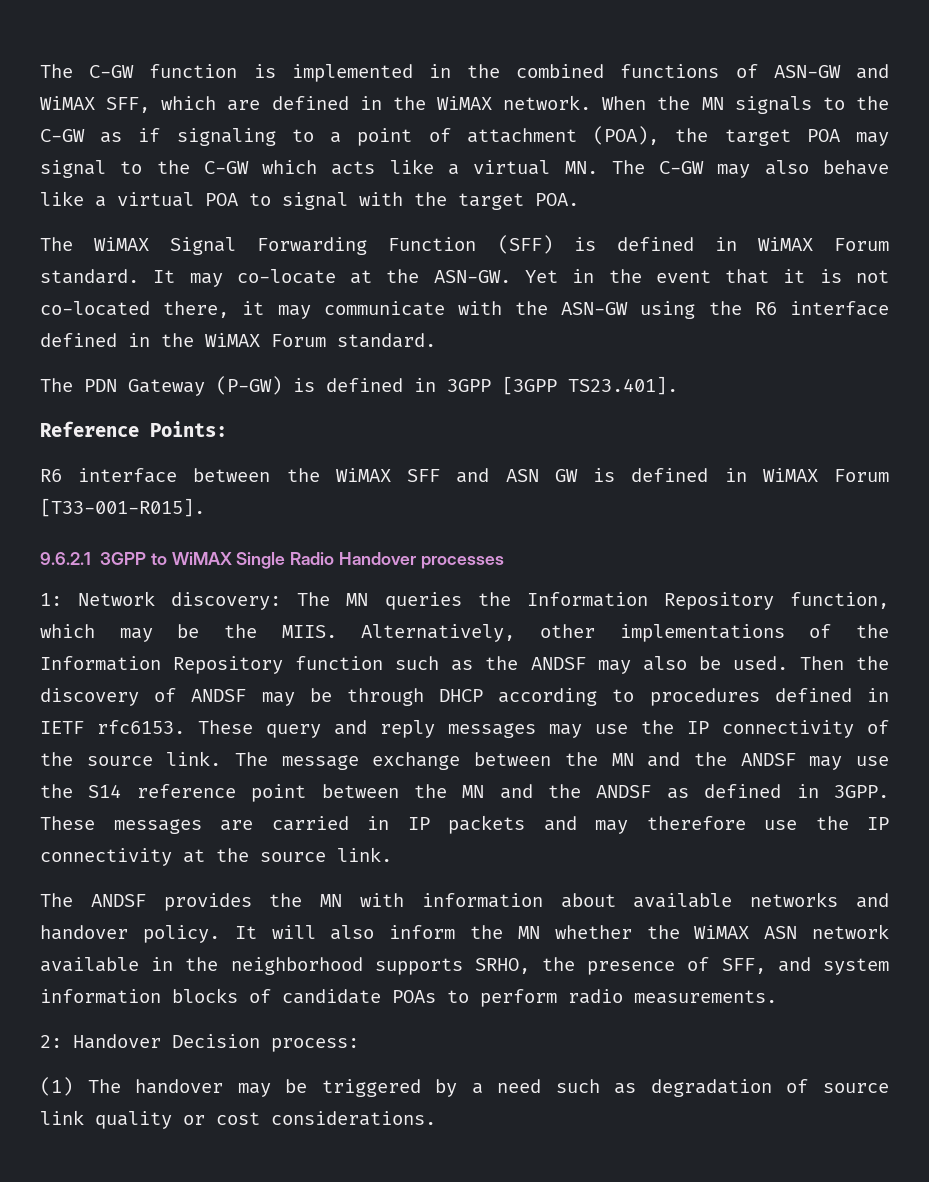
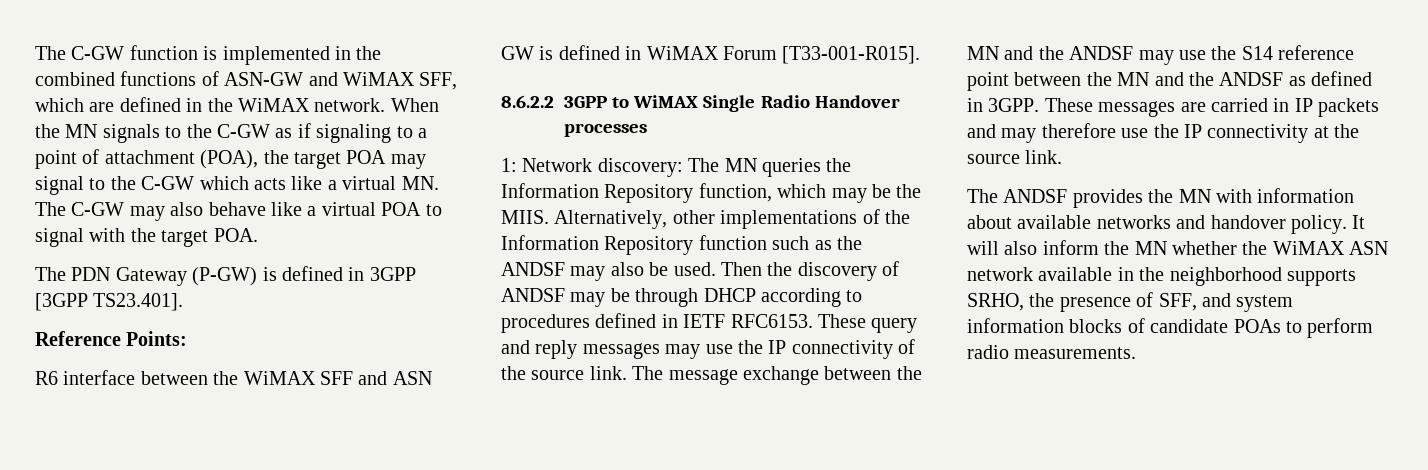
[40,235,890,255] [40,269,890,287] [40,301,889,319] [40,333,436,348] // The WiMAX Signal Forwarding Function (SFF) is defined in WiMAX Forum standard. It may co-locate at the ASN-GW. Yet in the event that it is not co-located there, it may communicate with the ASN-GW using the R6 interface defined in the WiMAX Forum standard. -> (258, 235) none
[40,552,91,565] 9.6.2.1 -> [501,95,554,108] 8.6.2.2
[97,720,185,734] rfc6153. -> [730,314,813,328] RFC6153.
[40,1034,359,1052] [40,1077,890,1097] [40,1110,436,1129] // 2: Handover Decision process: // (1) The handover may be triggered by a need such as degradation of source link quality or cost considerations. -> (1137, 353) none

